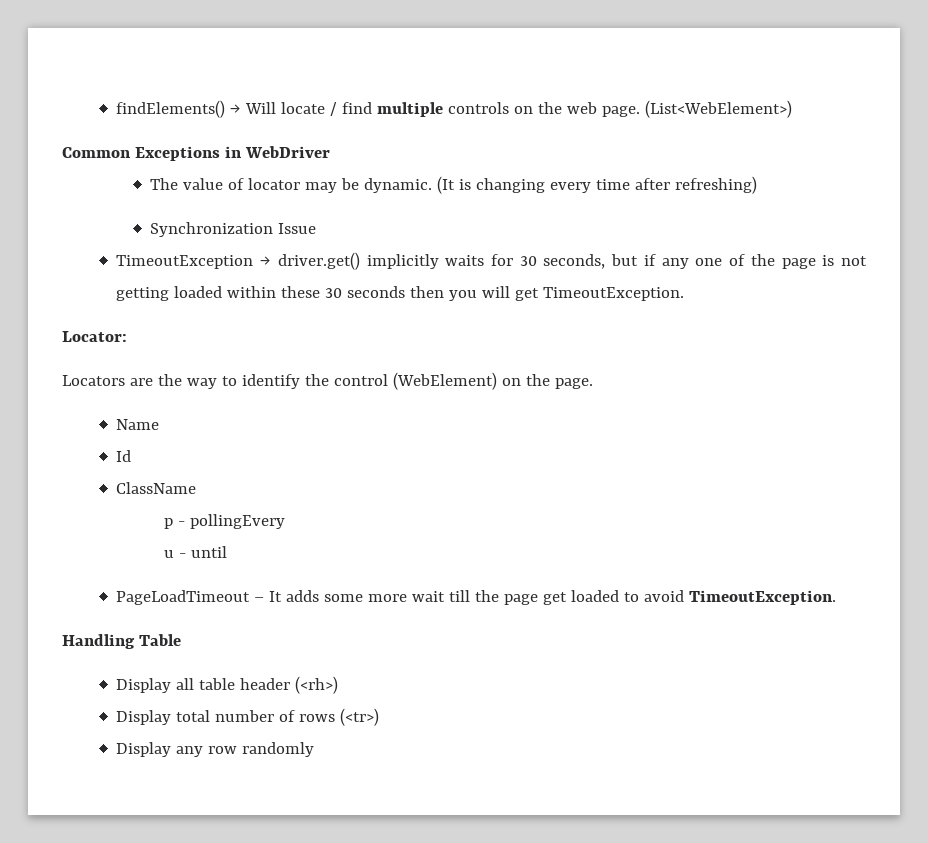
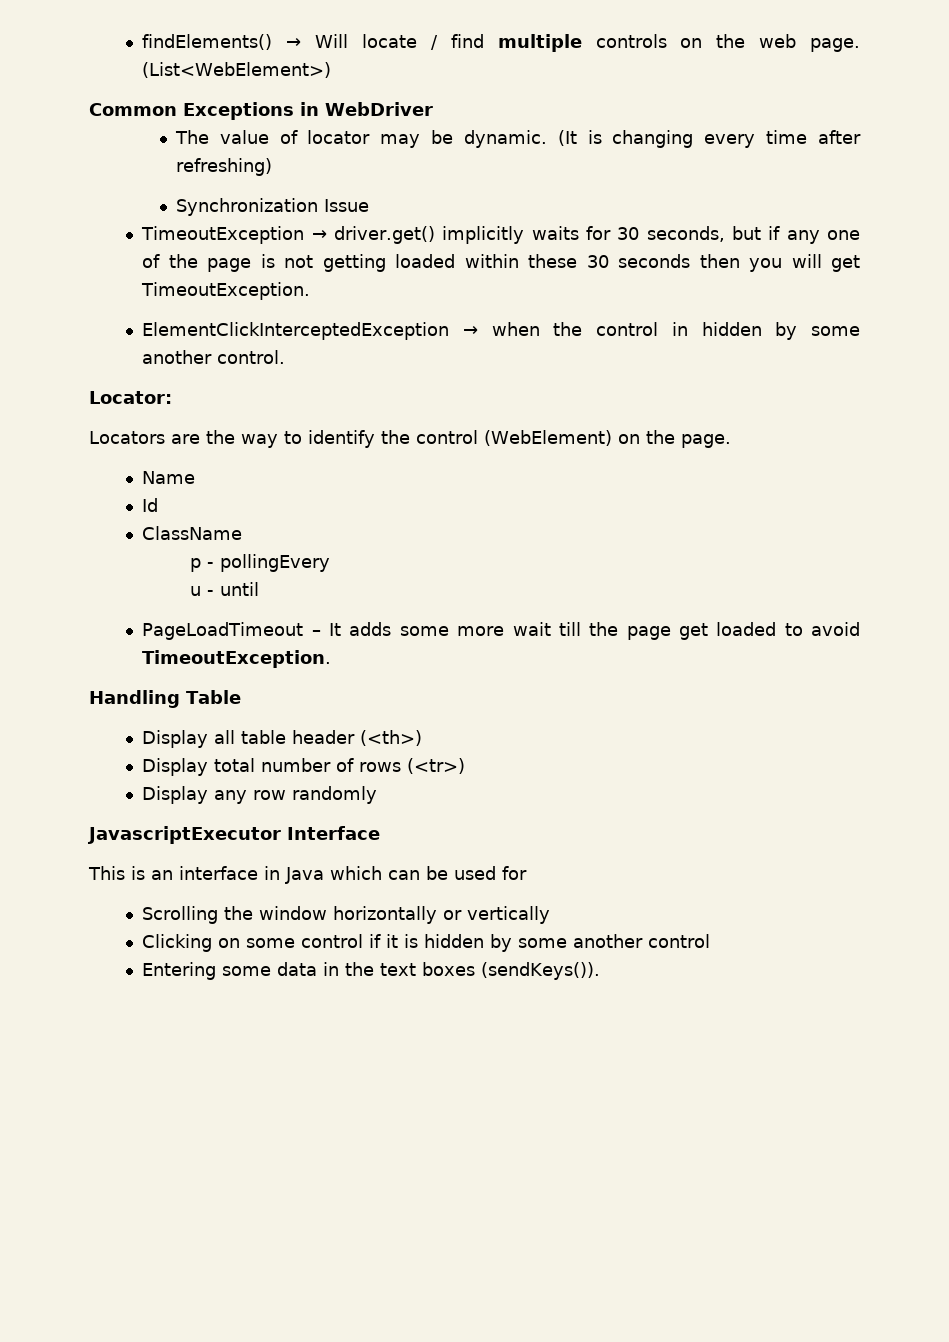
(685, 294) none -> [142,322,861,340] [142,350,286,364] // ElementClickInterceptedException → when the control in hidden by some another control.
[295,676,339,694] (<rh>) -> [360,730,423,746] (<th>)
(315, 749) none -> [87,826,380,844] [88,866,527,884] [142,906,551,924] [142,934,711,952] [142,962,601,980] // JavascriptExecutor Interface // This is an interface in Java which can be used for // Scrolling the window horizontally or vertically // Clicking on some control if it is hidden by some another control // Entering some data in the text boxes (sendKeys()).

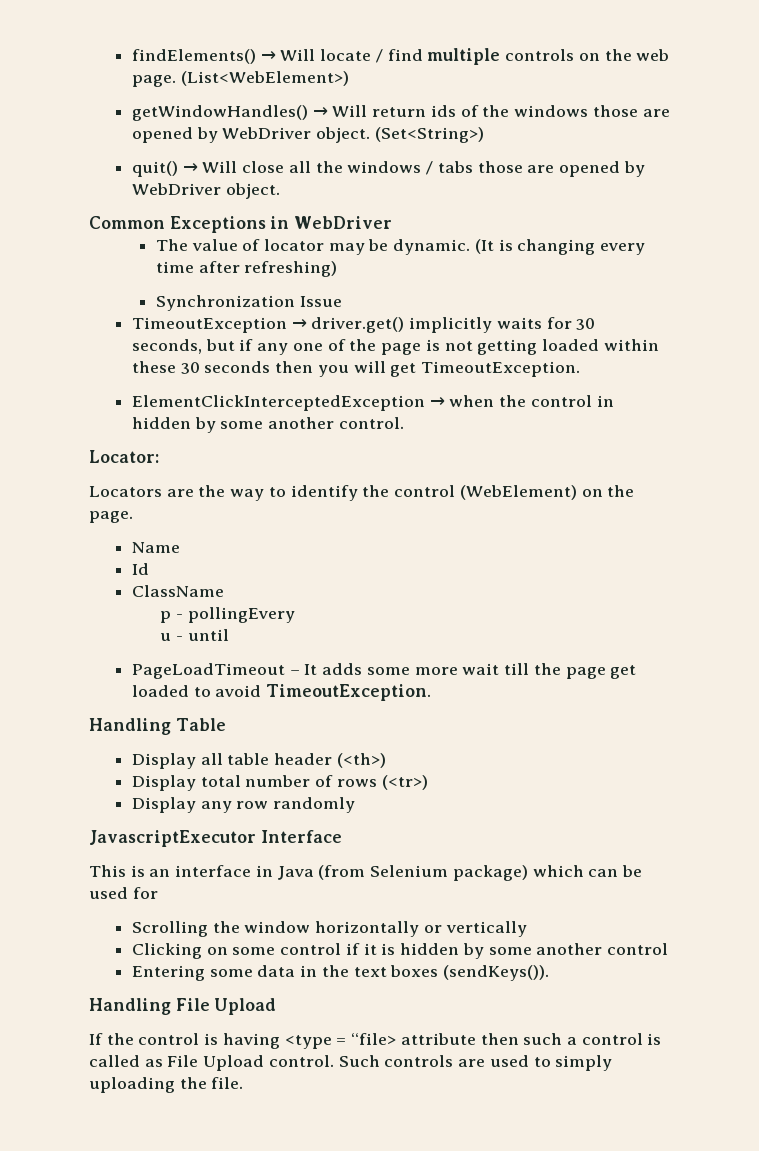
(332, 70) none -> [132,105,670,121] [132,127,484,143] [132,161,645,177] [132,183,280,199] // getWindowHandles() → Will return ids of the windows those are opened by WebDriver object. (Set<String>) // quit() → Will close all the windows / tabs those are opened by WebDriver object.
(324, 875) none -> [318,865,528,881] (from Selenium package)
(601, 971) none -> [89,998,277,1015] [89,1033,662,1049] [89,1055,613,1071] [89,1077,244,1093] // Handling File Upload // If the control is having <type = “file> attribute then such a control is called as File Upload control. Such controls are used to simply uploading the file.

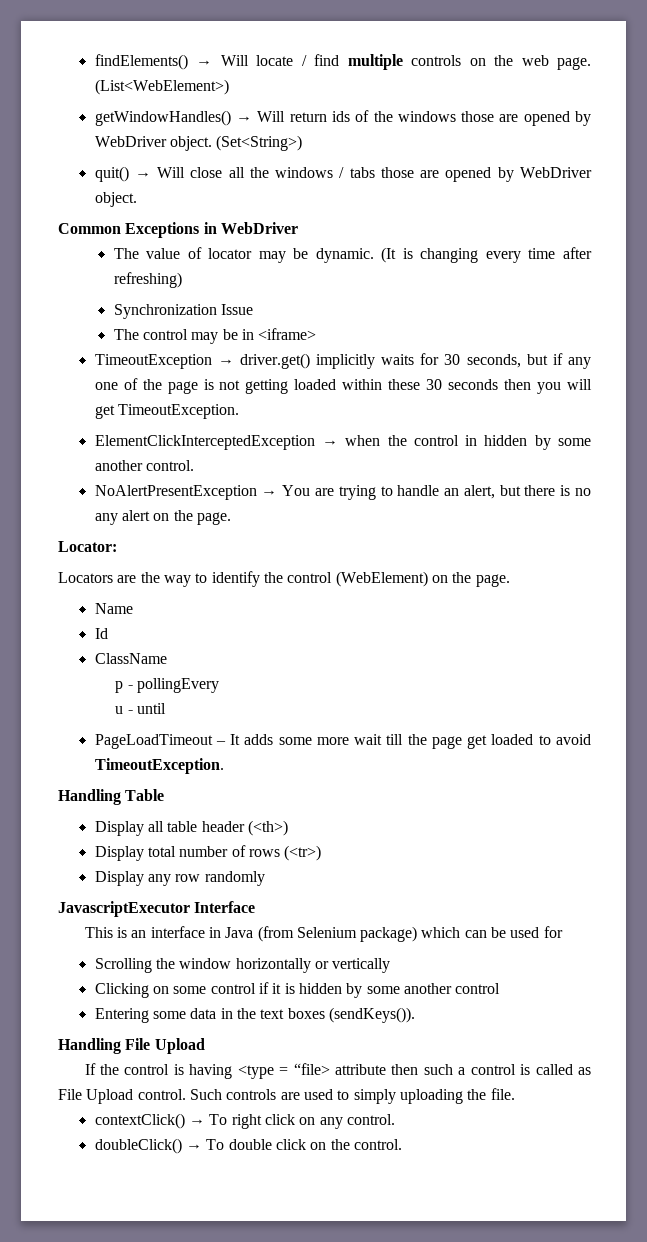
(342, 301) none -> [113,328,317,344] // The control may be in <iframe>
(404, 423) none -> [94,485,591,500] [94,510,231,525] // NoAlertPresentException → You are trying to handle an alert, but there is no any alert on the page.
(244, 1083) none -> [94,1113,395,1129] [94,1138,402,1154] // contextClick() → To right click on any control. // doubleClick() → To double click on the control.

